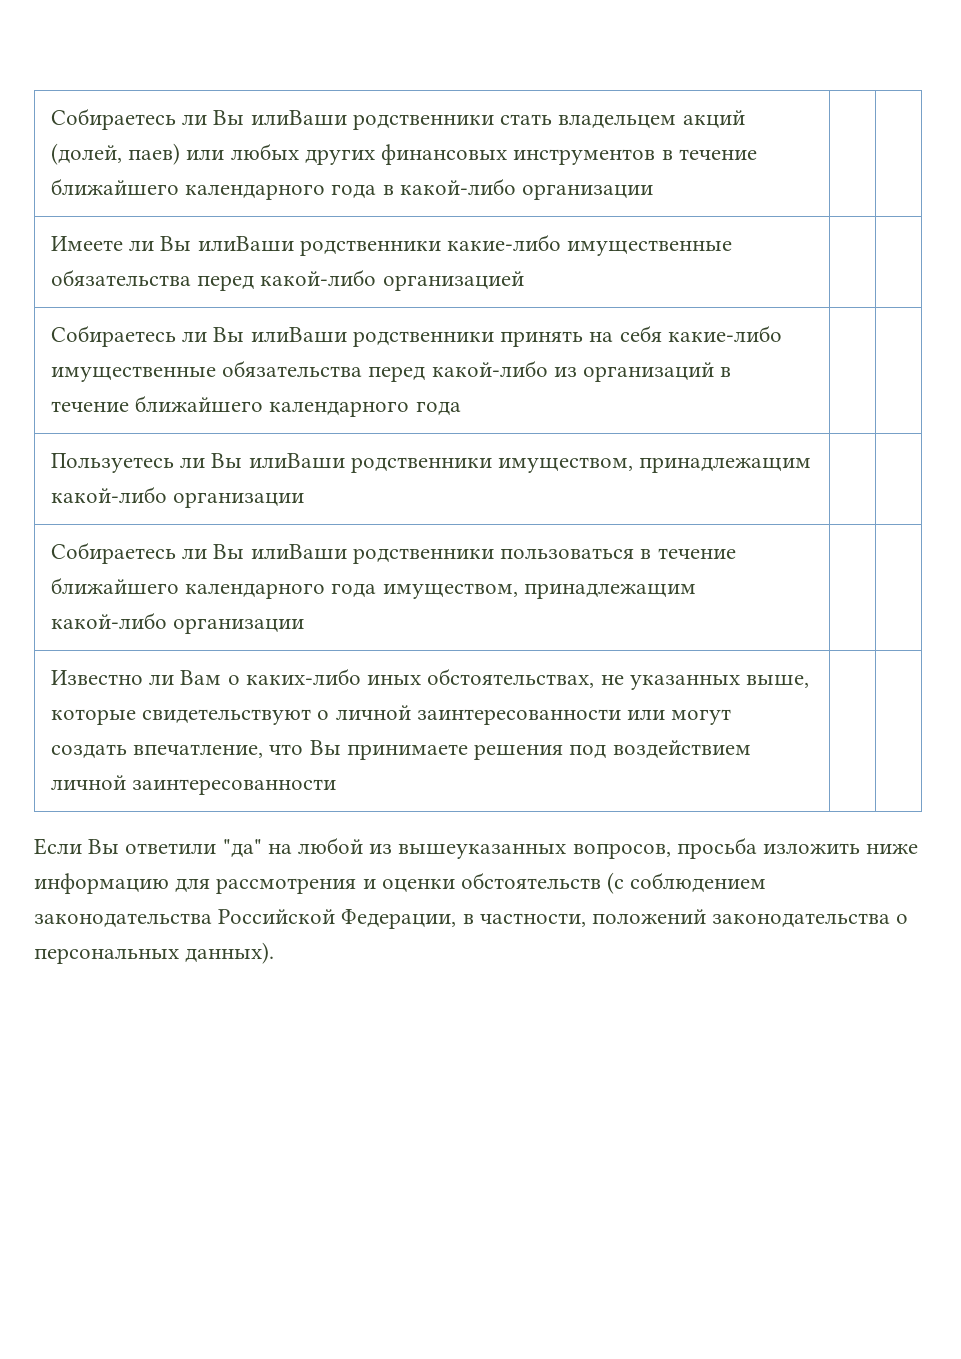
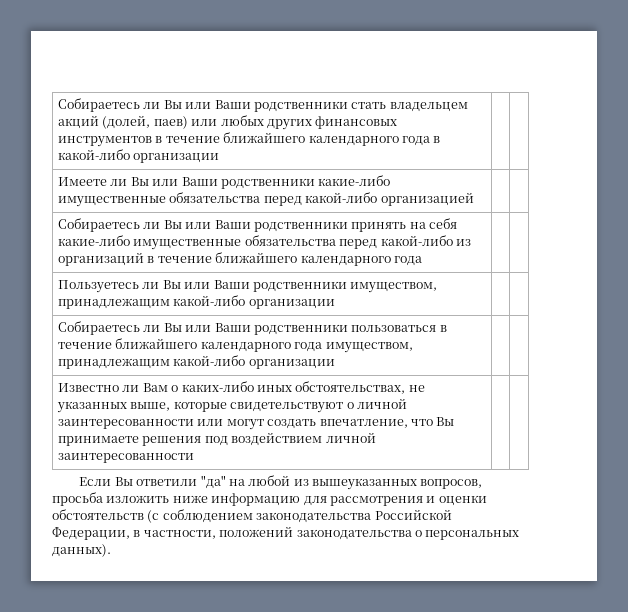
[51,108,347,130] Собираетесь ли Вы илиВаши -> [58,98,251,112] Собираетесь ли Вы или Ваши
[197,236,294,252] илиВаши -> [152,177,218,186] или Ваши
[250,327,347,343] илиВаши -> [185,220,251,229] или Ваши
[248,453,345,469] илиВаши -> [184,280,250,289] или Ваши
[250,544,347,560] илиВаши -> [185,323,251,332] или Ваши

